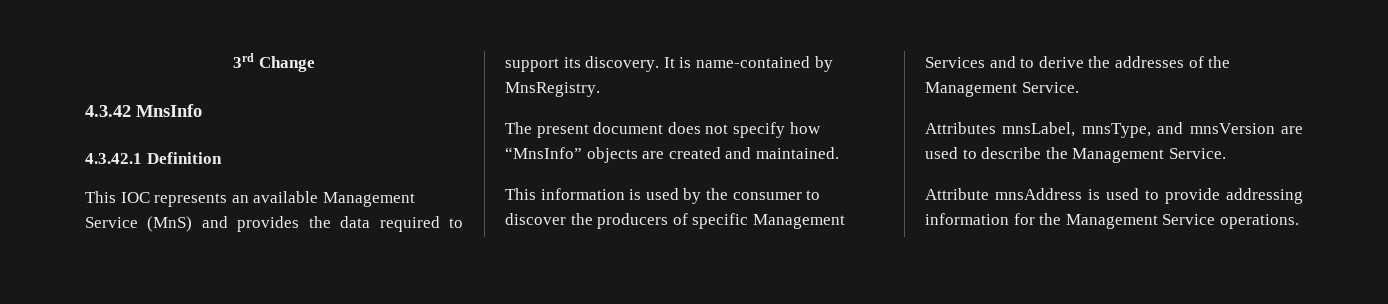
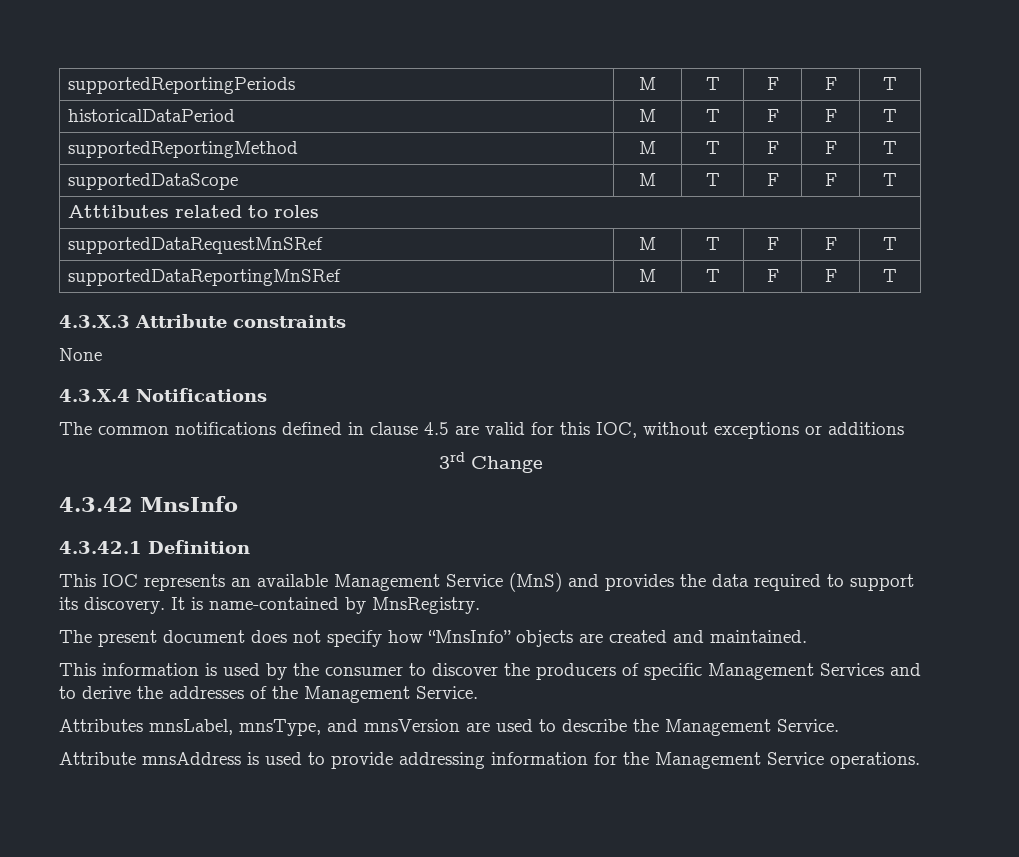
(233, 60) none -> [67,77,295,94] [639,77,656,90] [705,77,720,90] [766,77,779,90] [824,77,837,90] [883,77,897,90] [67,109,235,122] [639,109,656,122] [705,109,720,122] [766,109,779,122] [824,109,837,122] [883,109,897,122] [67,141,298,158] [639,141,656,154] [705,141,720,154] [766,141,779,154] [824,141,837,154] [883,141,897,154] [67,173,238,190] [639,173,656,186] [705,173,720,186] [766,173,779,186] [824,173,837,186] [883,173,897,186] [67,205,319,218] [67,237,323,254] [639,237,656,250] [705,237,720,250] [766,237,779,250] [824,237,837,250] [883,237,897,250] [67,269,341,286] [639,269,656,282] [705,269,720,282] [766,269,779,282] [824,269,837,282] [883,269,897,282] [59,314,346,328] [59,348,102,361] [59,388,267,402] [59,422,904,439] supportedReportingPeriods | M | T | F | F | T // historicalDataPeriod | M | T | F | F | T // supportedReportingMethod | M | T | F | F | T // supportedDataScope | M | T | F | F | T // Atttibutes related to roles // supportedDataRequestMnSRef | M | T | F | F | T // supportedDataReportingMnSRef | M | T | F | F | T // 4.3.X.3 Attribute constraints // None // 4.3.X.4 Notifications // The common notifications defined in clause 4.5 are valid for this IOC, without exceptions or additions //

